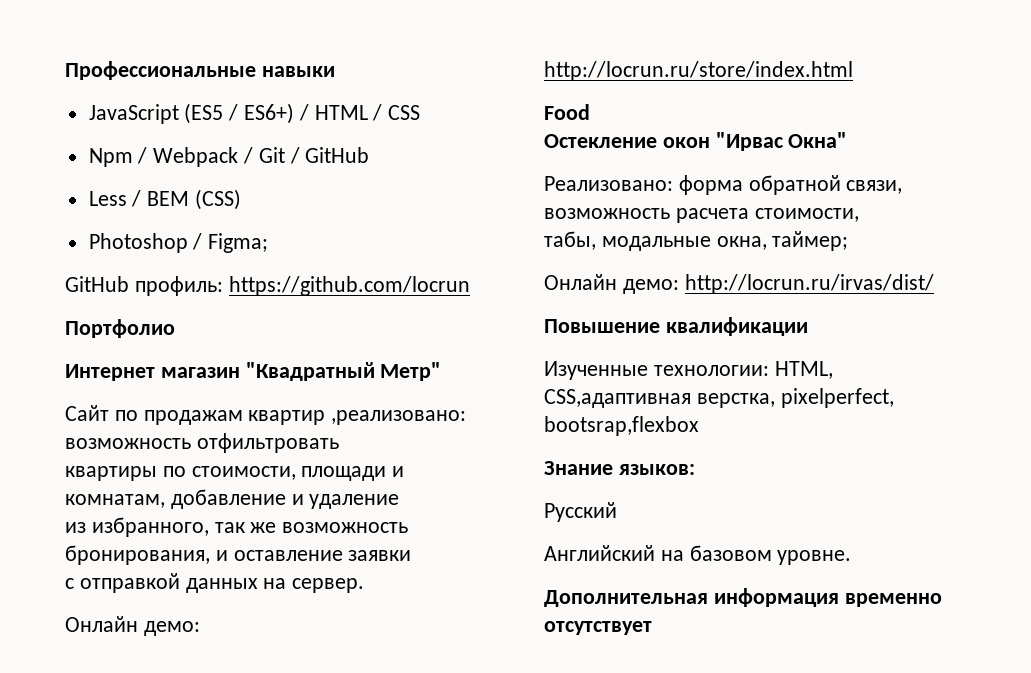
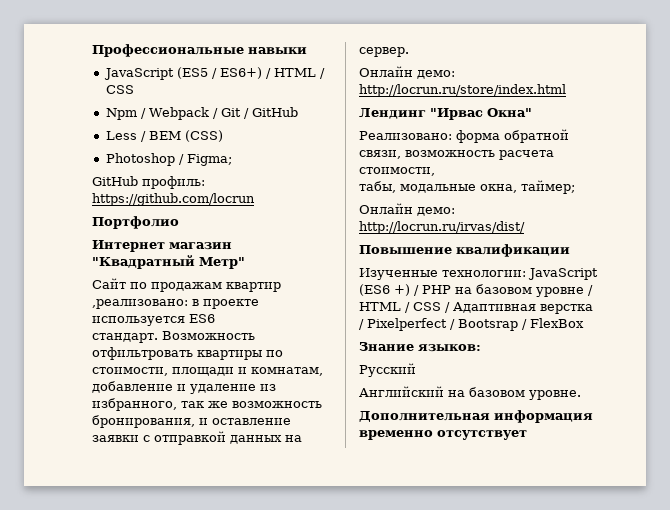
[65,438,191,449] возможность -> [192,299,259,309] [92,314,215,326] [92,331,255,343] в проекте используется ES6 // стандарт. Возможность
(339, 443) // -> (193, 353) none
(400, 501) // -> (256, 389) none
(412, 555) // -> (139, 438) none
[544,104,590,120] [544,134,710,148] Food // Остекление окон -> [359,108,426,119] Лендинг
[774,361,833,379] [544,388,894,408] [544,416,699,436] HTML, CSS,aдаптивная верстка, pixelperfect, bootsrap,flexbox -> [528,268,598,280] [359,284,593,297] [359,302,593,314] [359,318,584,331] JavaScript (ES6 +) / PHP на базовом уровне / HTML / CSS / Адаптивная верстка / Pixelperfect / Bootsrap / FlexBox

